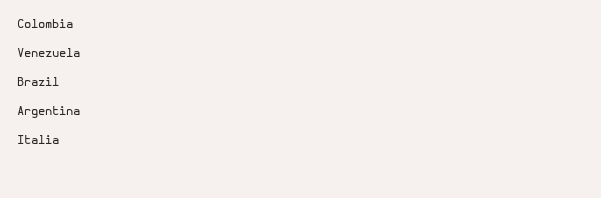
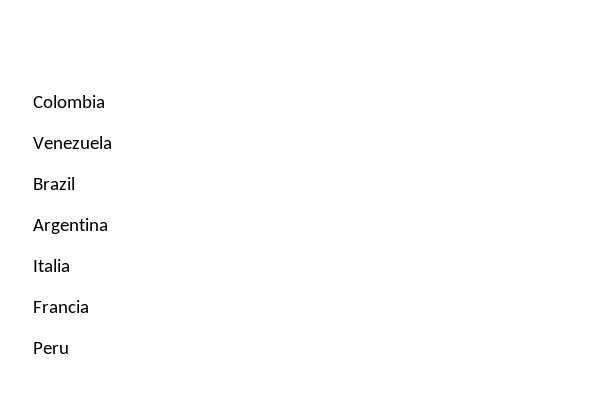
(59, 139) none -> [33,300,89,313] [33,342,69,354] // Francia // Peru

